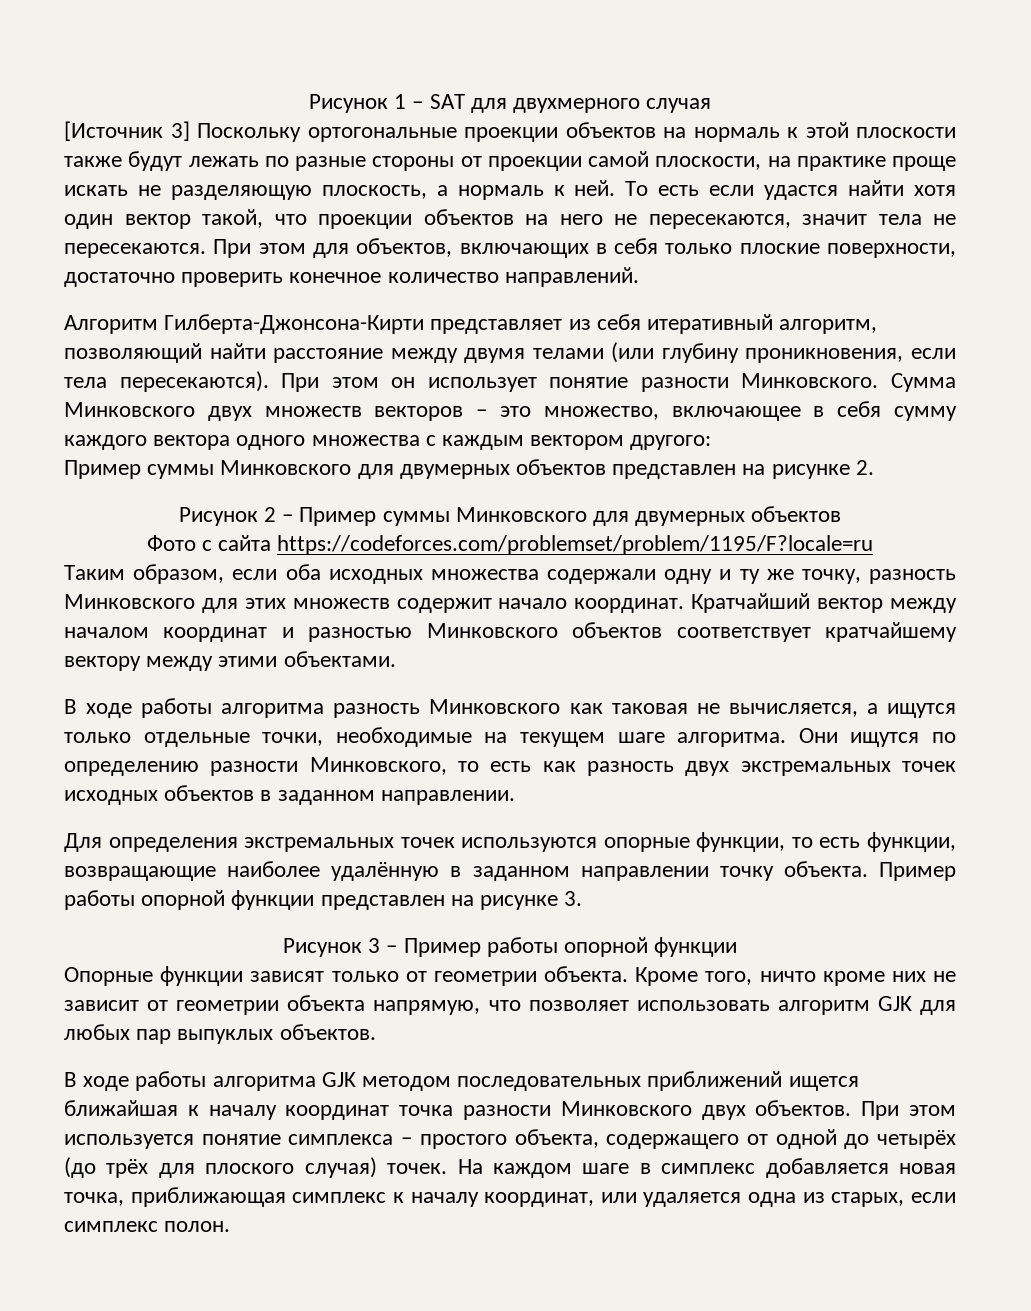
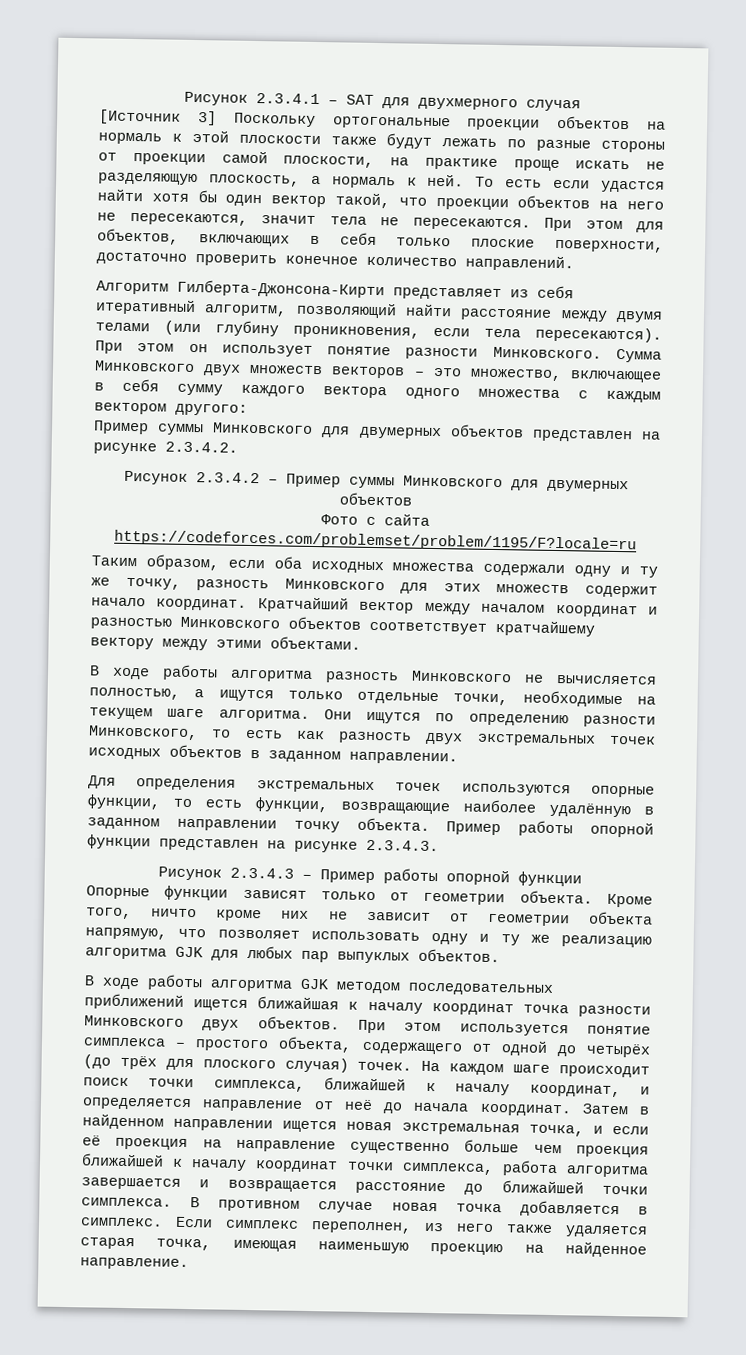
[308,94,407,113] Рисунок 1 -> [184,91,320,106] Рисунок 2.3.4.1
(956, 190) none -> [197,190,217,203] бы
[855,460,874,475] [178,507,276,526] 2. // Рисунок 2 -> [165,441,238,453] [124,470,260,485] 2.3.4.2. // Рисунок 2.3.4.2
[569,703,858,717] как таковая не вычисляется, -> [524,674,657,685] [89,687,180,700] не вычисляется полностью,
[564,891,583,906] [282,938,381,957] 3. // Рисунок 3 -> [366,839,439,852] [157,866,294,881] 2.3.4.3. // Рисунок 2.3.4.3
[777,1000,870,1015] алгоритм -> [431,932,652,948] [85,947,167,960] одну и ту же реализацию алгоритма
[639,1158,956,1178] [64,1187,956,1207] [64,1221,231,1232] в симплекс добавляется новая точка, приближающая симплекс к началу координат, или удаляется одна из старых, если симплекс полон. -> [559,1065,651,1078] [83,1077,651,1098] [82,1097,649,1117] [82,1113,649,1137] [82,1135,649,1158] [81,1153,649,1178] [81,1177,648,1195] [81,1197,648,1218] [80,1216,648,1238] [80,1237,647,1258] [80,1257,189,1271] происходит поиск точки симплекса, ближайшей к началу координат, и определяется направление от неё до начала координат. Затем в найденном направлении ищется новая экстремальная точка, и если её проекция на направление существенно больше чем проекция ближайшей к началу координат точки симплекса, работа алгоритма завершается и возвращается расстояние до ближайшей точки симплекса. В противном случае новая точка добавляется в симплекс. Если симплекс переполнен, из него также удаляется старая точка, имеющая наименьшую проекцию на найденное направление.

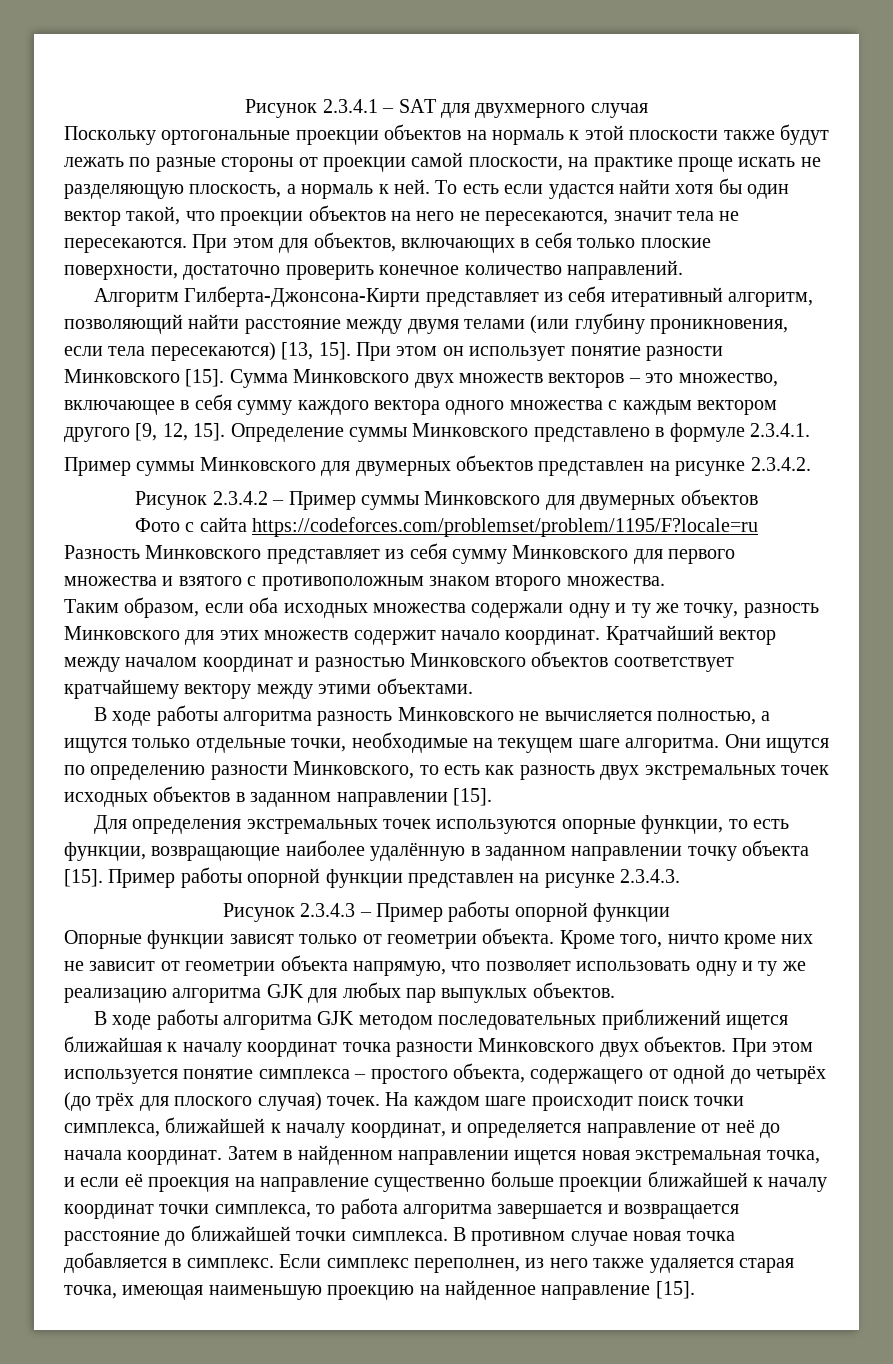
[99,109,217,126] [Источник 3] -> (648, 110) none
[535,326,662,343] пересекаются). -> [150,342,351,361] пересекаются) [13, 15].
[492,346,602,359] Минковского. -> [64,369,225,387] Минковского [15].
[175,403,248,416] другого: -> [64,423,810,442] другого [9, 12, 15]. Определение суммы Минковского представлено в формуле 2.3.4.1.
(637, 541) none -> [64,543,736,564] [64,576,665,591] // Разность Минковского представляет из себя сумму Минковского для первого множества и взятого с противоположным знаком второго множества.
[349,751,458,765] направлении. -> [336,788,492,807] направлении [15].
[356,817,430,831] объекта. -> [742,840,810,856] [64,869,103,887] объекта [15].
[533,1144,649,1158] чем проекция -> [559,1177,643,1192] проекции
(494, 1169) none -> [316,1204,336,1214] то
[80,1257,189,1271] направление. -> [541,1281,695,1300] направление [15].

